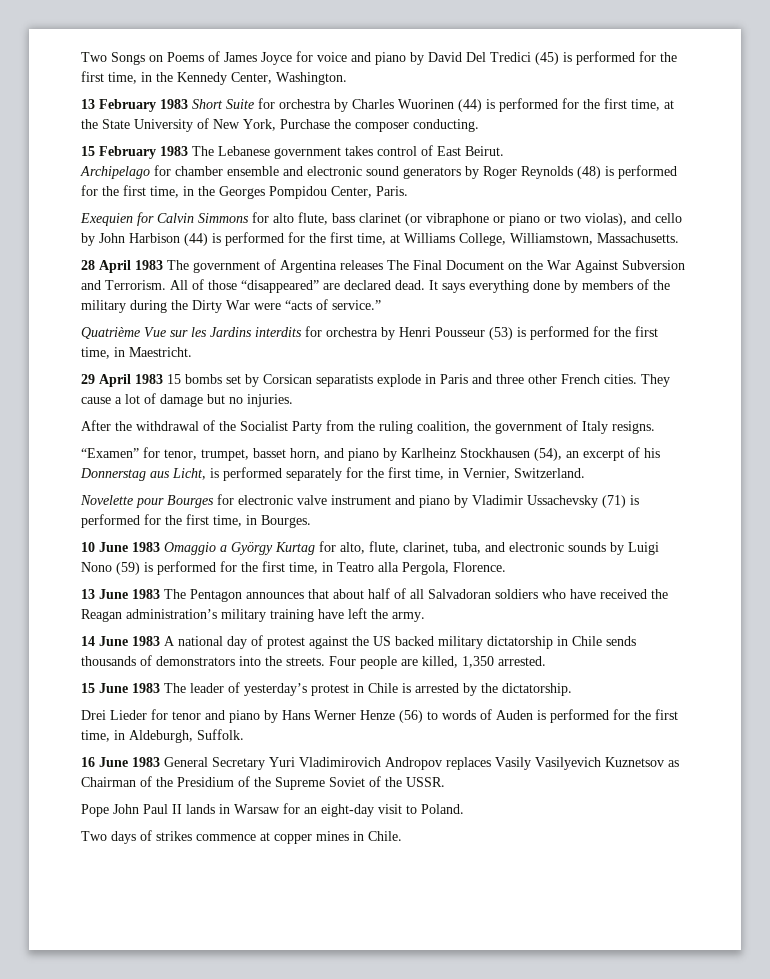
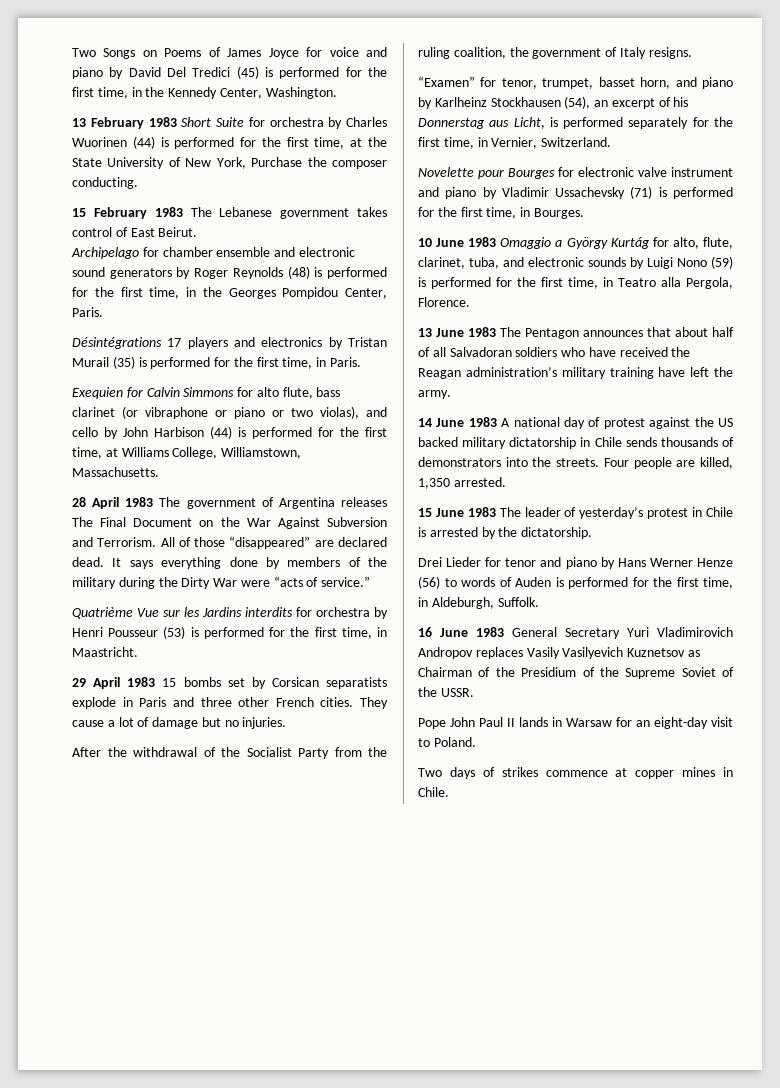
(408, 191) none -> [72,337,387,349] [72,356,362,369] // Désintégrations 17 players and electronics by Tristan Murail (35) is performed for the first time, in Paris.
[129,347,192,357] Maestricht. -> [72,647,138,657] Maastricht.
[275,542,315,555] Kurtag -> [610,237,650,249] Kurtág

